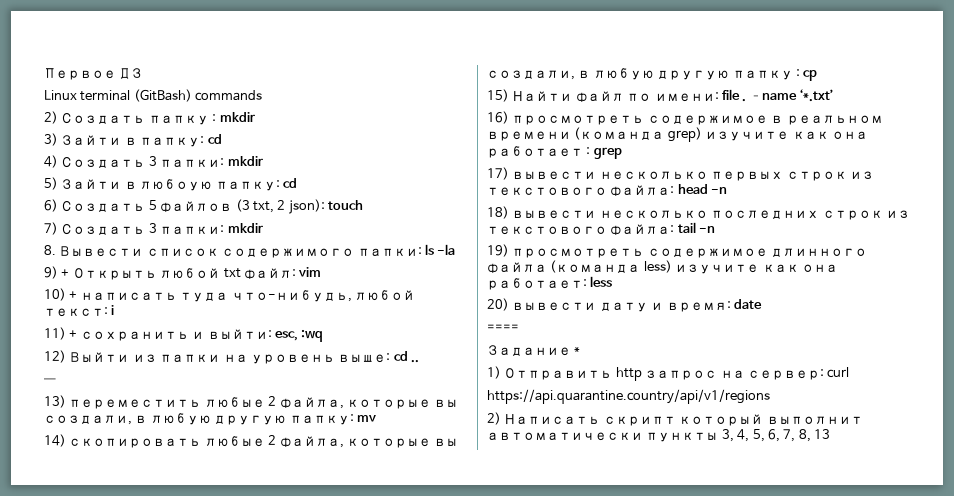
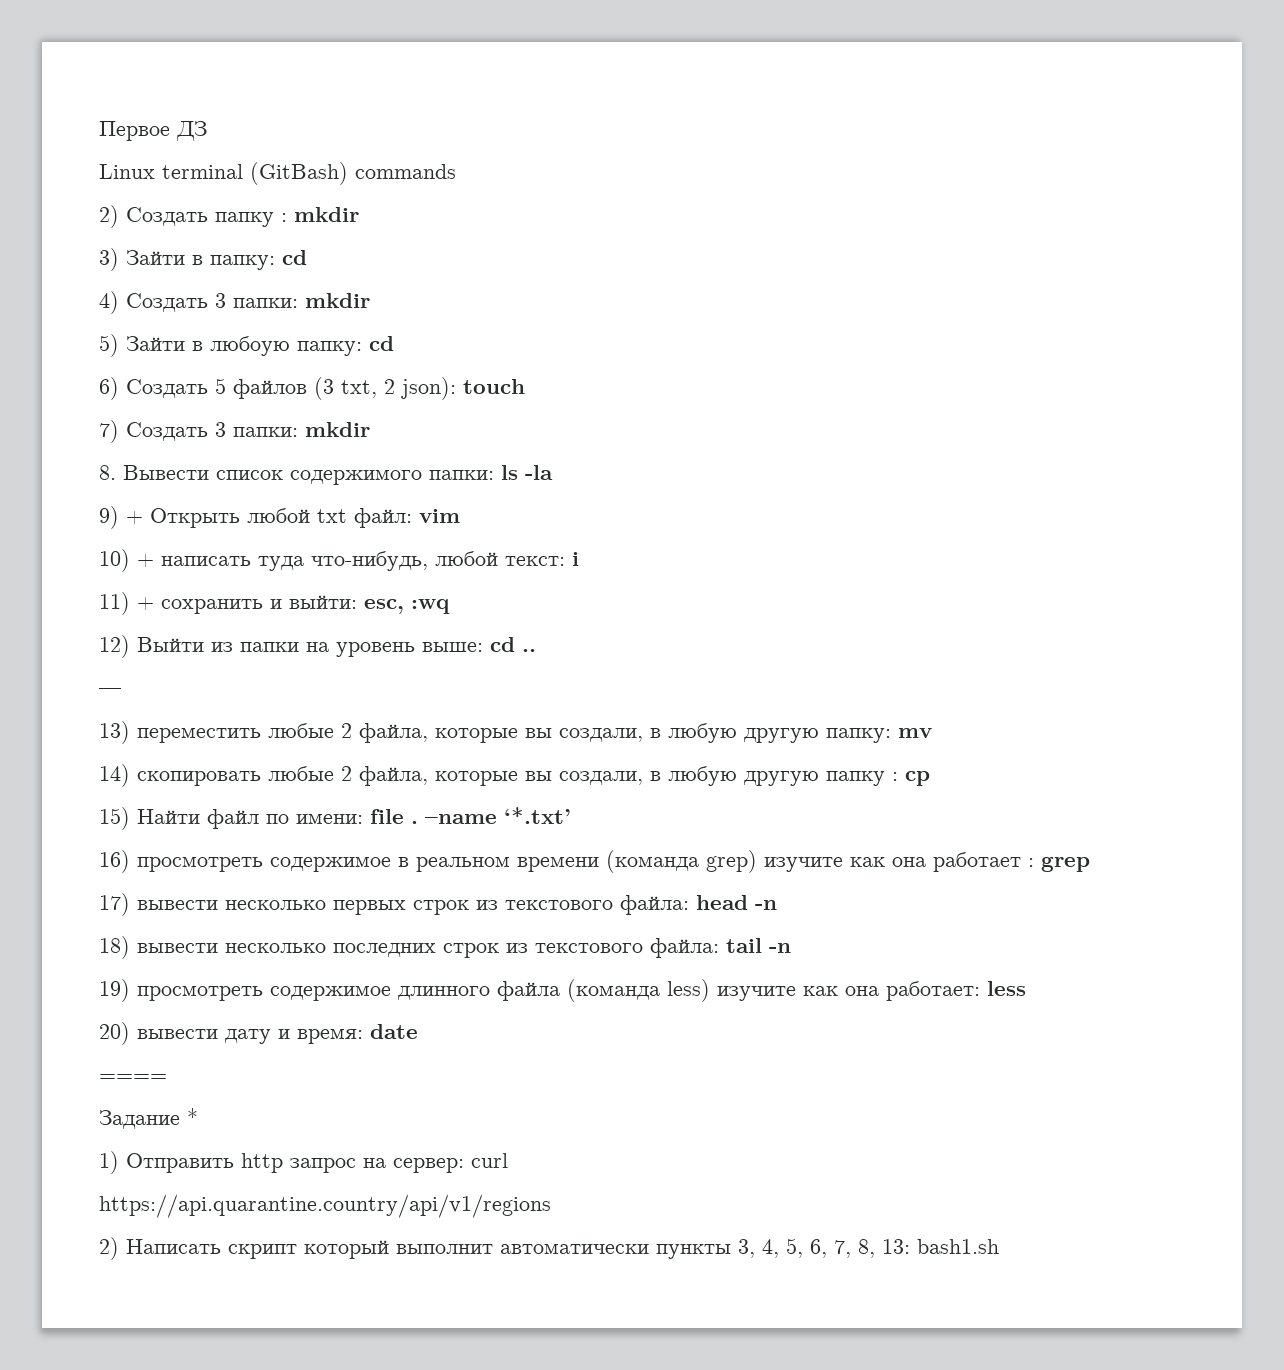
[814,429,830,439] 13 -> [882,1239,999,1254] 13: bash1.sh

